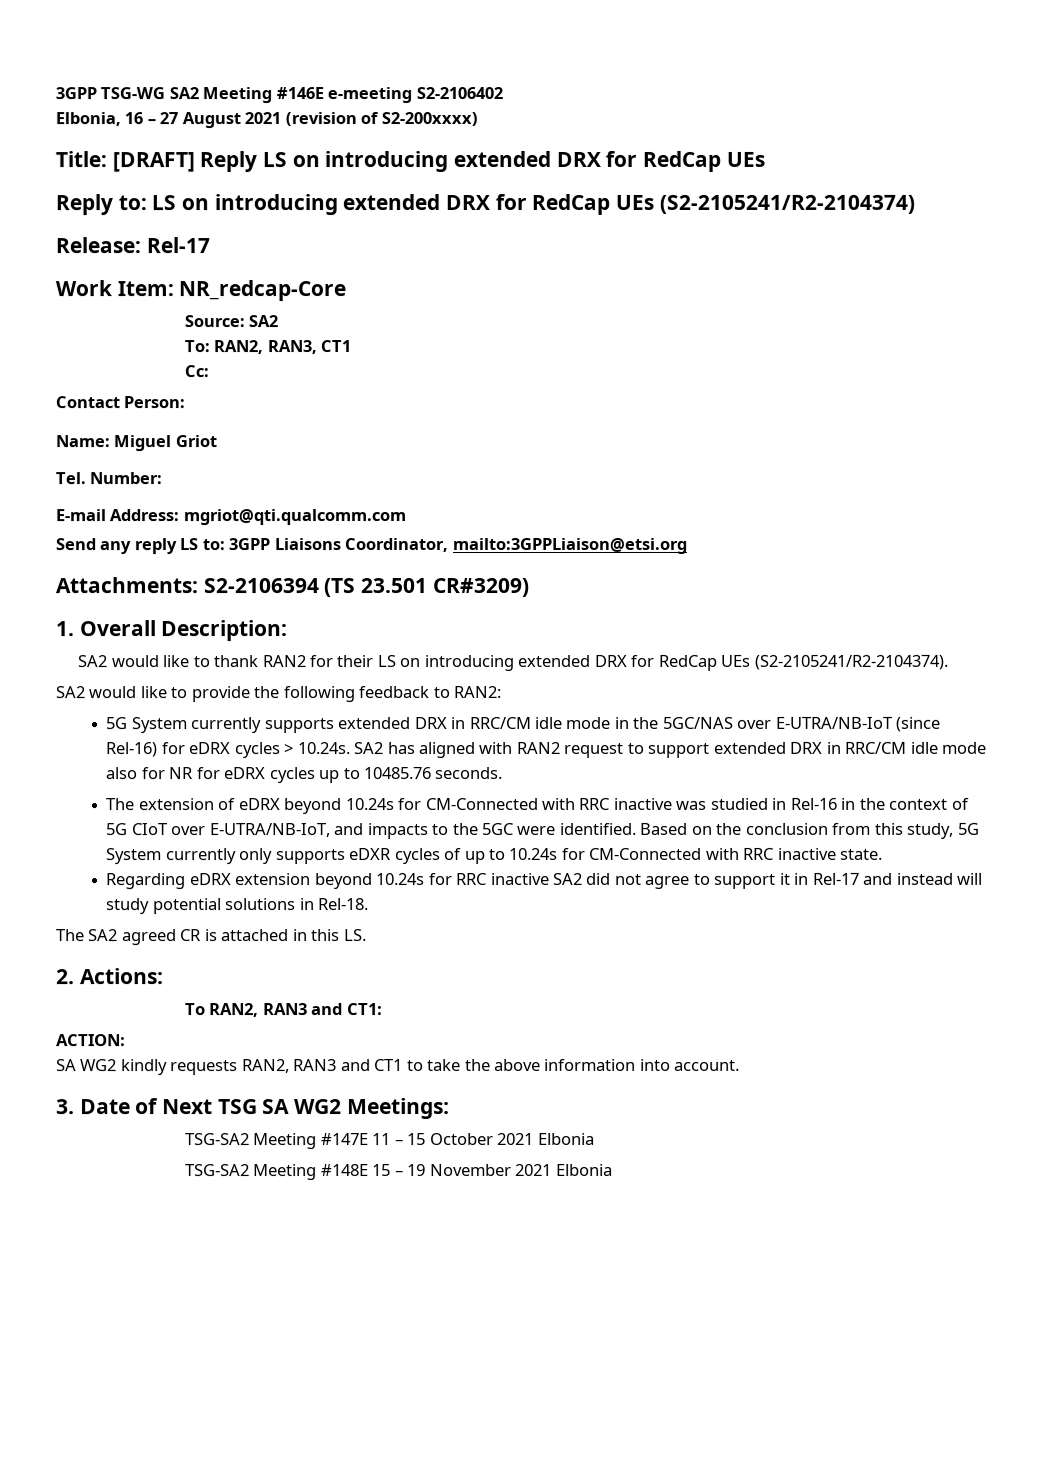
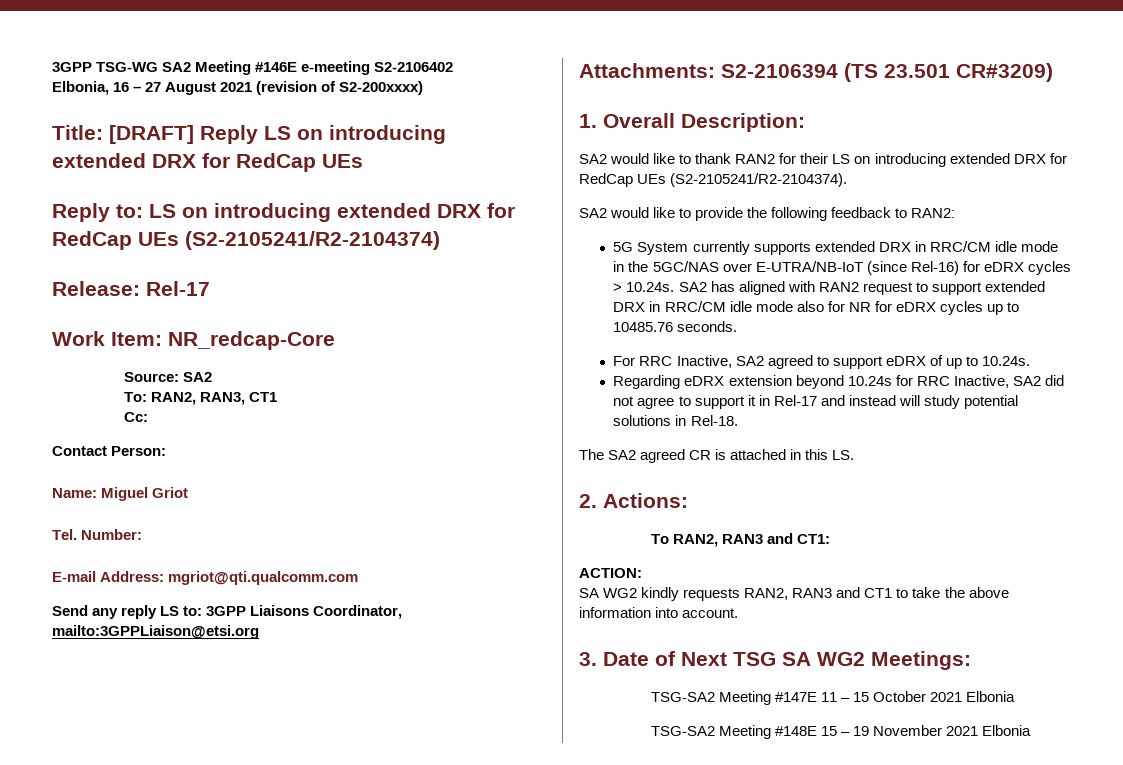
[106,797,970,815] [106,822,980,840] [106,847,884,865] The extension of eDRX beyond 10.24s for CM-Connected with RRC inactive was studied in Rel-16 in the context of 5G CIoT over E-UTRA/NB-IoT, and impacts to the 5GC were identified. Based on the conclusion from this study, 5G System currently only supports eDXR cycles of up to 10.24s for CM-Connected with RRC inactive state. -> [613,355,1030,369] For RRC Inactive, SA2 agreed to support eDRX of up to 10.24s.
[490,872,550,886] inactive -> [953,375,1009,388] Inactive,

